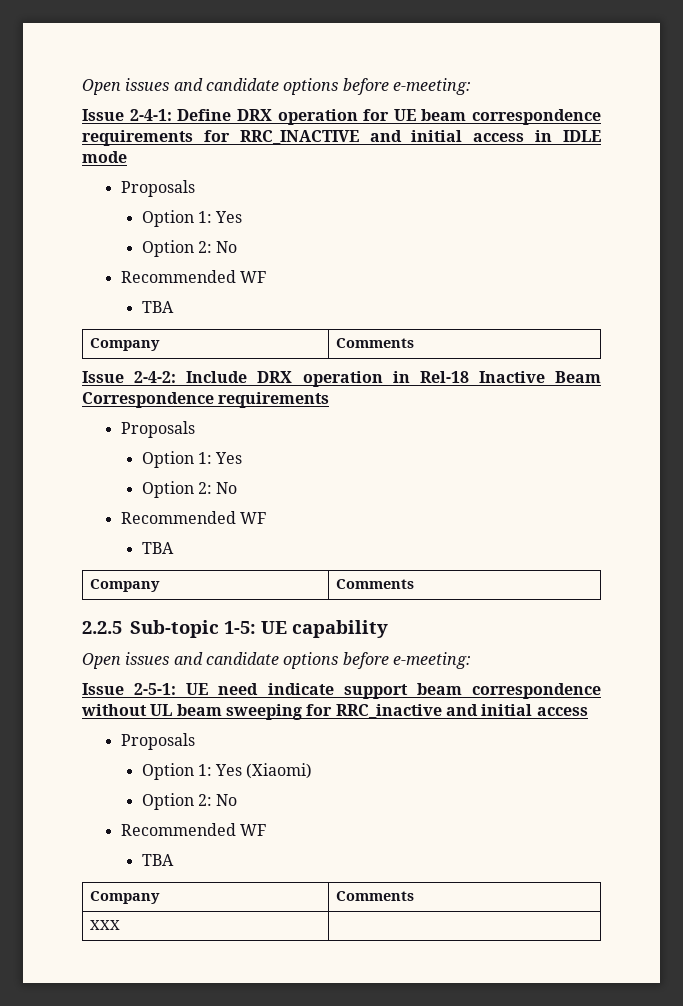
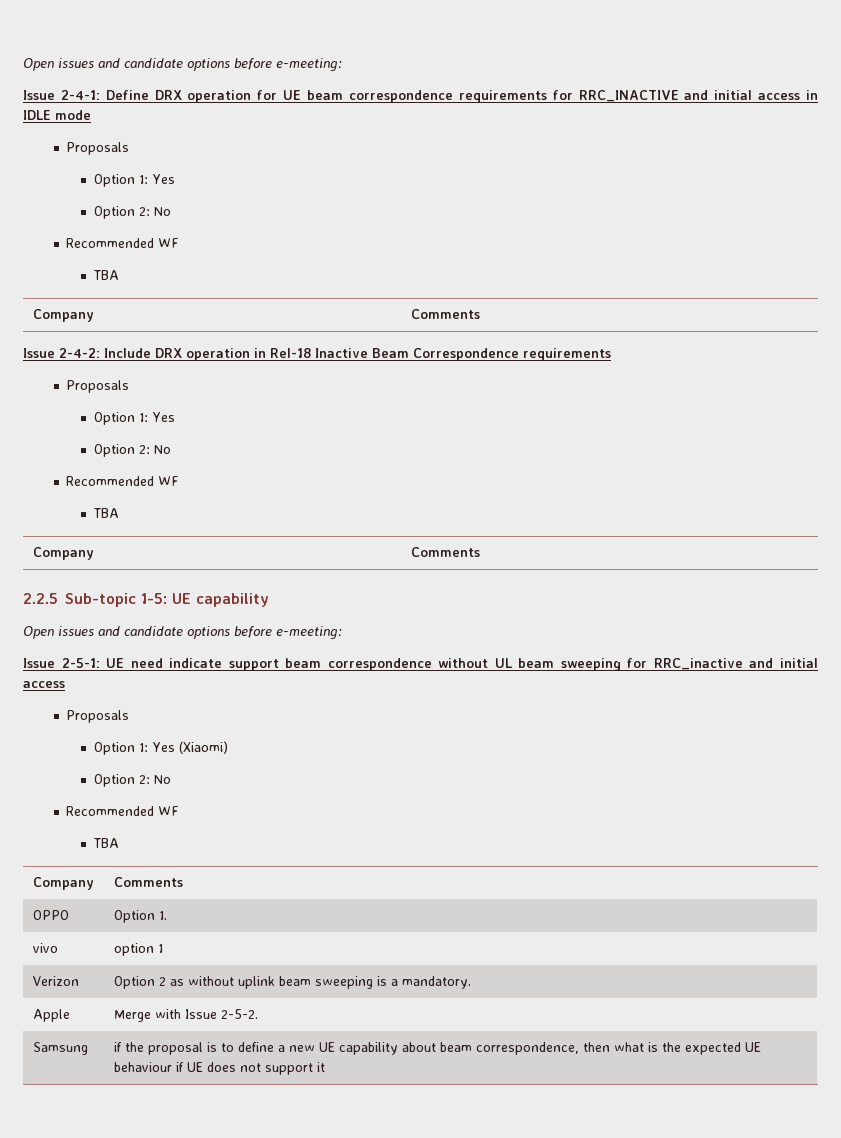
[89,920,120,930] XXX | -> [32,910,69,920] [113,910,167,923] [32,943,58,953] [113,943,163,956] [32,976,79,986] [113,976,471,989] [32,1009,70,1022] [113,1009,258,1022] [32,1042,88,1055] [113,1042,761,1055] [113,1062,325,1075] OPPO | Option 1. // vivo | option 1 // Verizon | Option 2 as without uplink beam sweeping is a mandatory. // Apple | Merge with Issue 2-5-2. // Samsung | if the proposal is to define a new UE capability about beam correspondence, then what is the expected UE behaviour if UE does not support it

